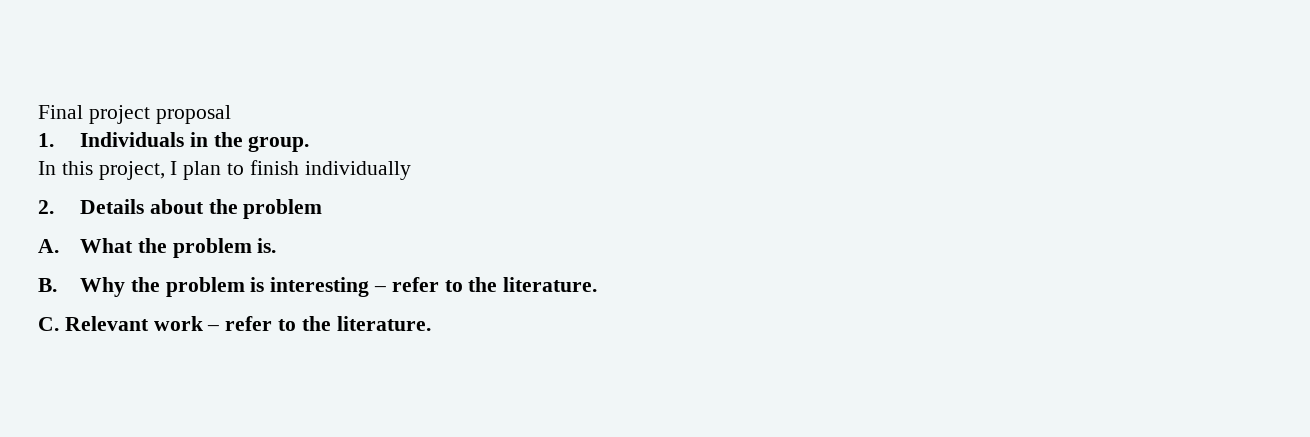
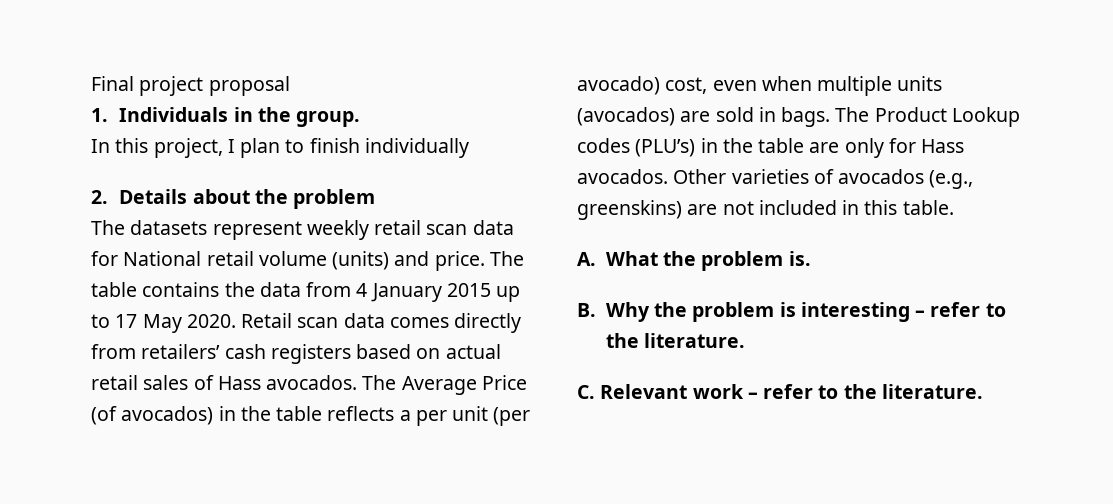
(323, 209) none -> [91,220,514,240] [91,251,524,271] [91,282,521,302] [91,313,522,333] [91,344,501,364] [91,375,527,395] [91,406,531,426] [577,76,943,96] [577,107,1020,127] [577,138,965,158] [577,169,974,189] [577,200,954,220] // The datasets represent weekly retail scan data for National retail volume (units) and price. The table contains the data from 4 January 2015 up to 17 May 2020. Retail scan data comes directly from retailers’ cash registers based on actual retail sales of Hass avocados. The Average Price (of avocados) in the table reflects a per unit (per avocado) cost, even when multiple units (avocados) are sold in bags. The Product Lookup codes (PLU’s) in the table are only for Hass avocados. Other varieties of avocados (e.g., greenskins) are not included in this table.

